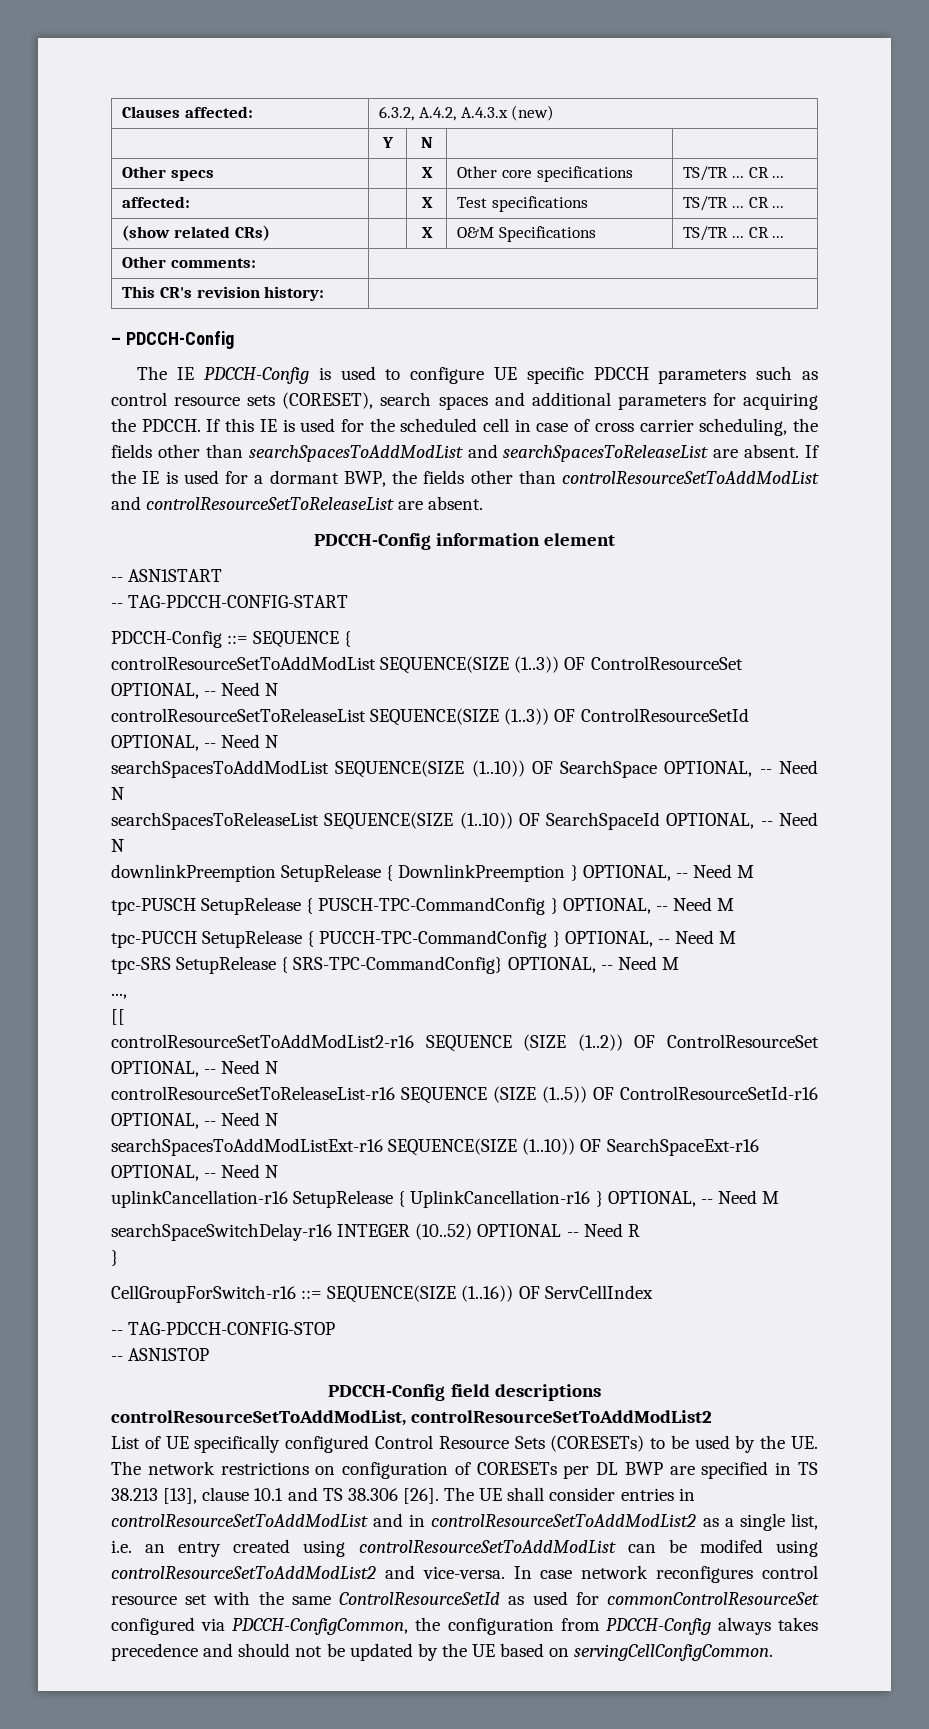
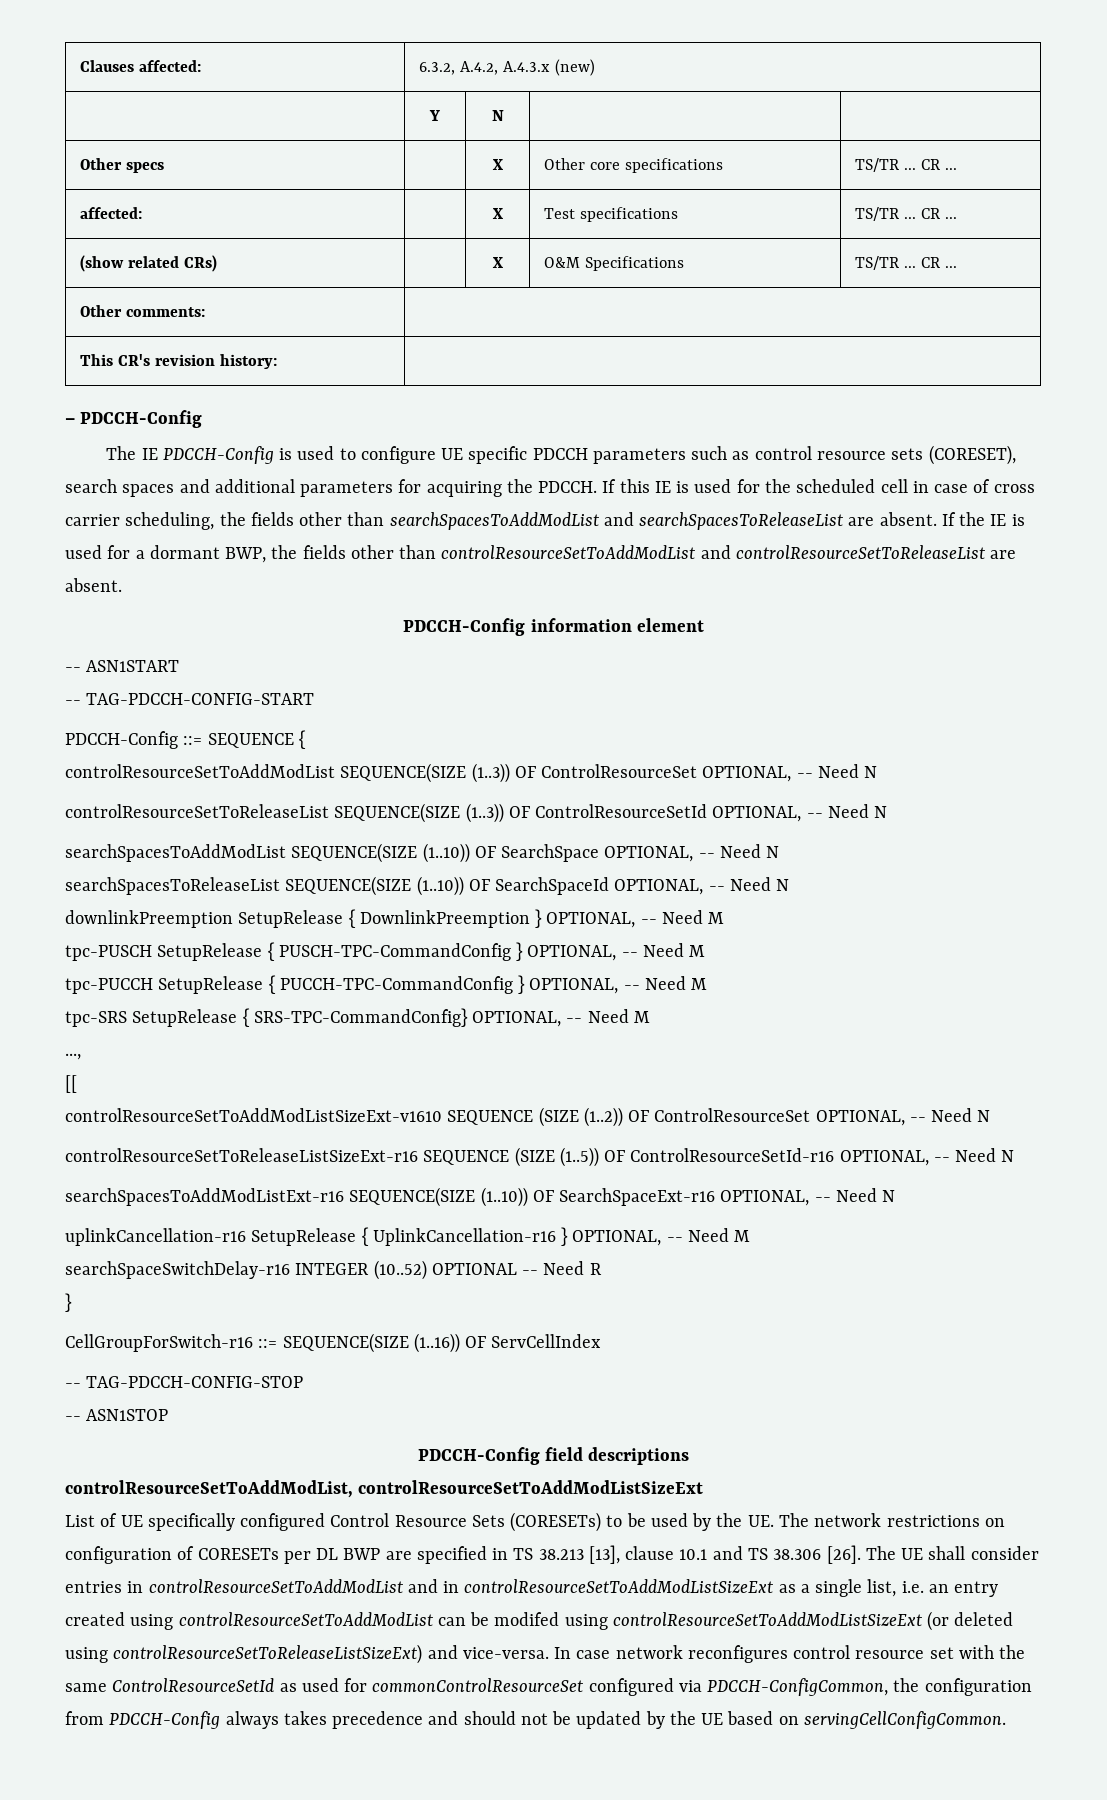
[111,1034,414,1048] controlResourceSetToAddModList2-r16 -> [65,1108,442,1122] controlResourceSetToAddModListSizeExt-v1610
[111,1086,395,1100] controlResourceSetToReleaseList-r16 -> [65,1148,418,1162] controlResourceSetToReleaseListSizeExt-r16
[411,1410,713,1423] controlResourceSetToAddModList2 -> [358,1480,704,1494] controlResourceSetToAddModListSizeExt
[431,1514,697,1527] controlResourceSetToAddModList2 -> [464,1579,774,1593] controlResourceSetToAddModListSizeExt
[111,1566,376,1579] controlResourceSetToAddModList2 -> [612,1611,1014,1631] [65,1644,423,1664] controlResourceSetToAddModListSizeExt (or deleted using controlResourceSetToReleaseListSizeExt)

